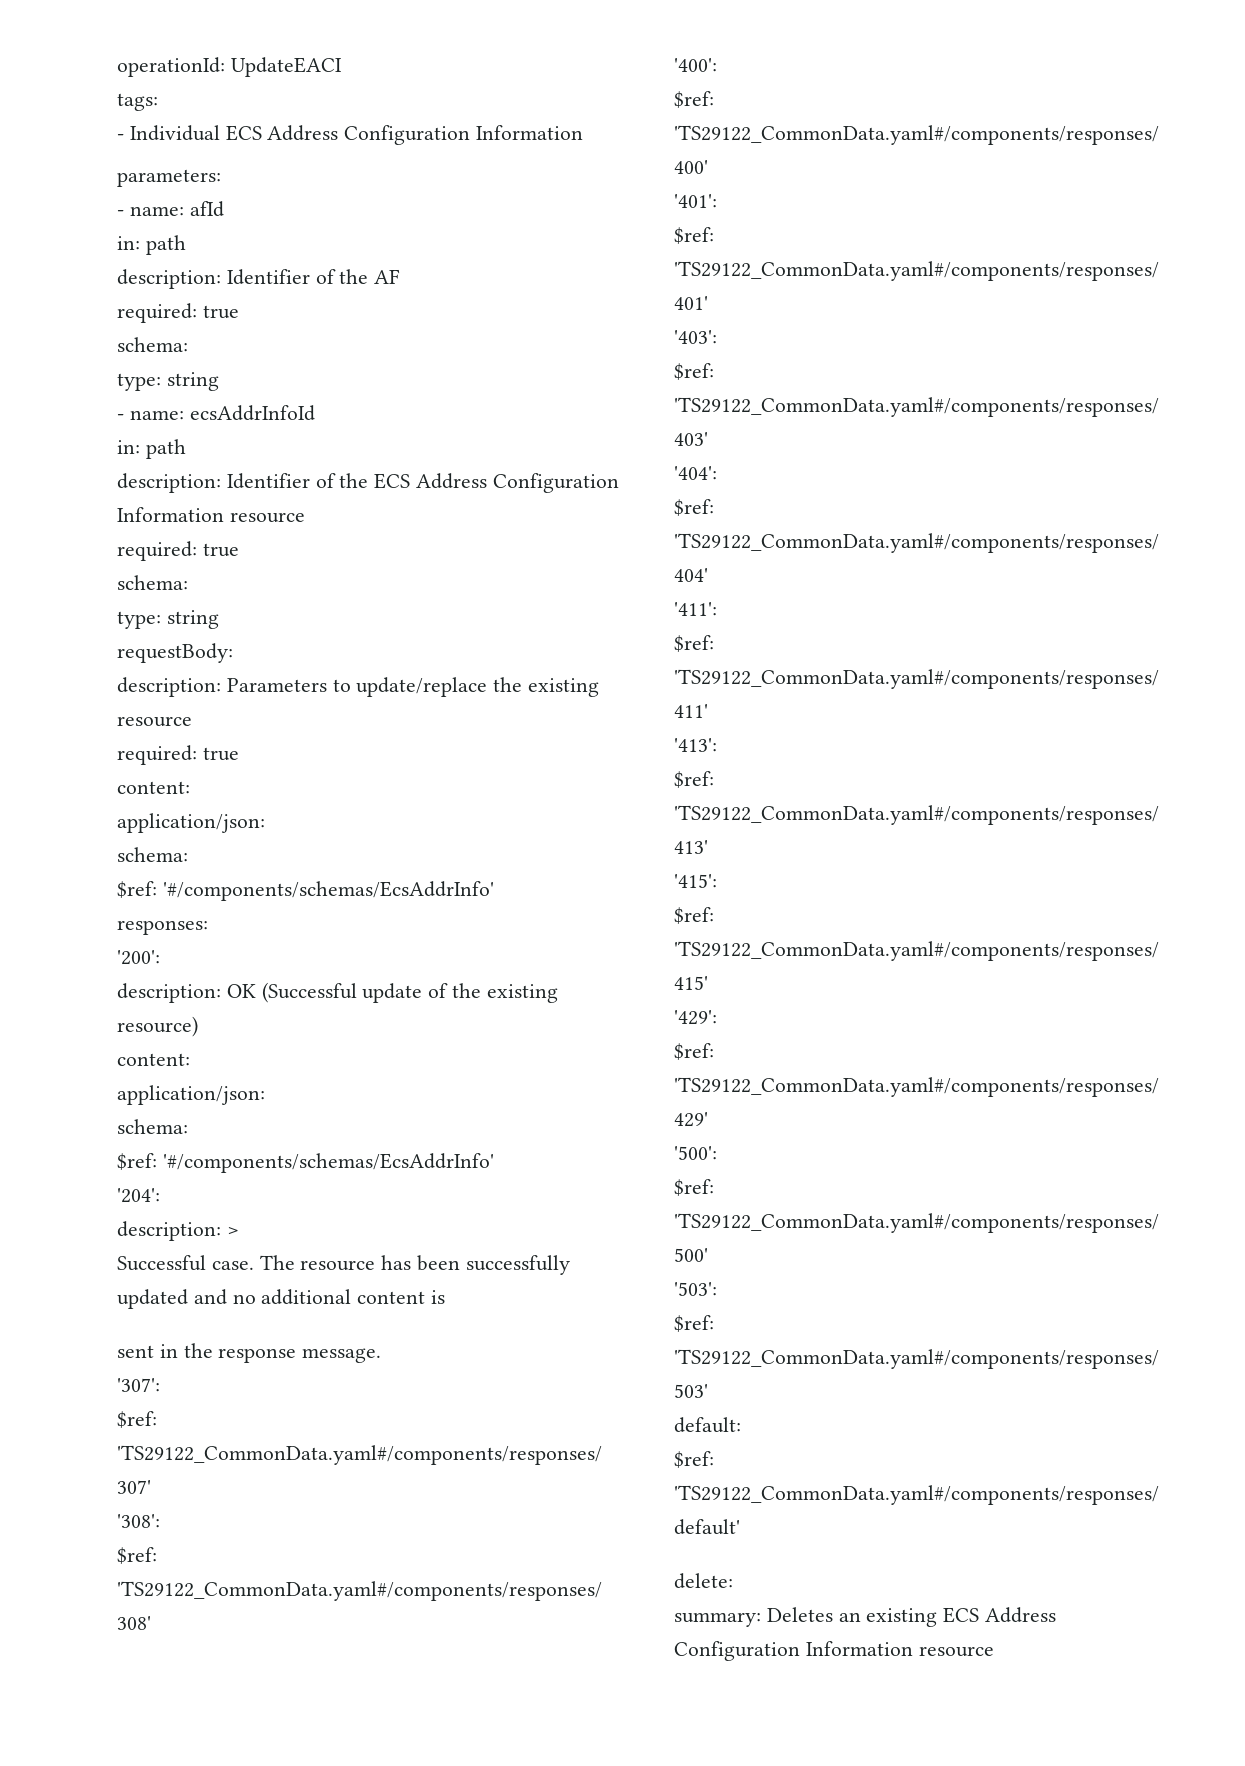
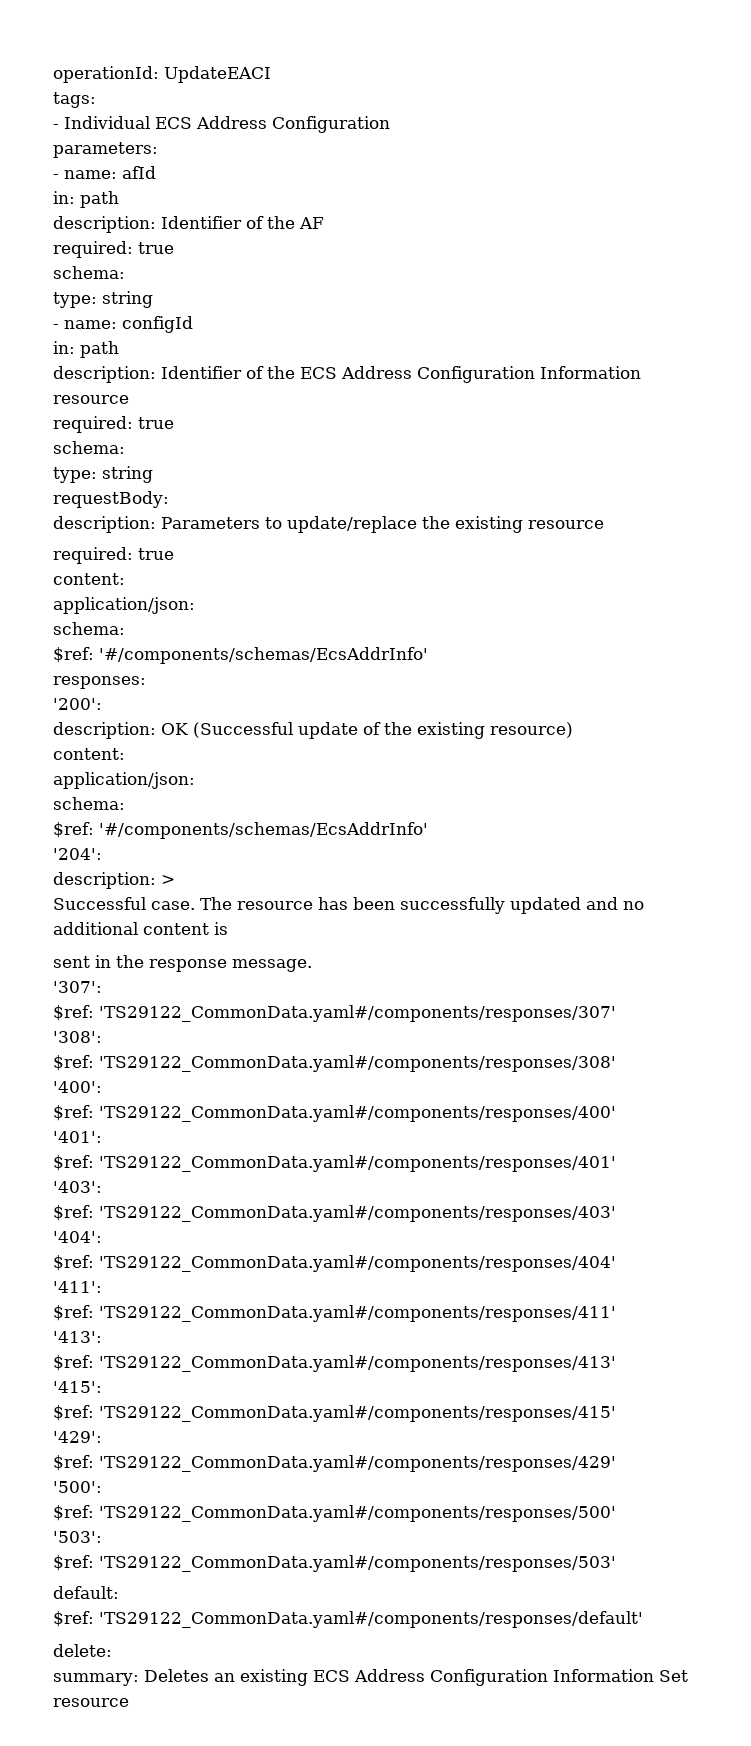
[476,125,584,140] Information -> (390, 124) none
[189,405,315,421] ecsAddrInfoId -> [122,316,193,333] configId
(913, 1648) none -> [659,1670,688,1682] Set

